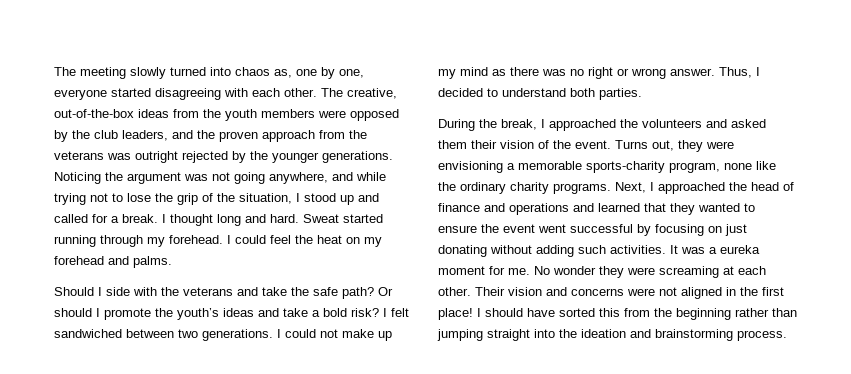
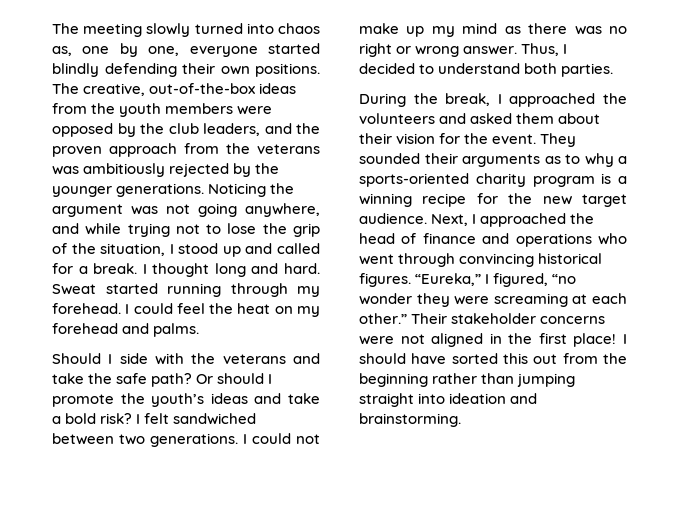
[155,88,317,100] disagreeing with each other. -> [52,63,320,77] blindly defending their own positions.
[135,151,178,163] outright -> [83,163,166,177] ambitiously
(467, 144) none -> [558,113,601,124] about
[538,140,549,149] of -> [439,133,461,144] for
[615,140,734,152] [438,161,776,173] [438,182,611,194] Turns out, they were envisioning a memorable sports-charity program, none like the ordinary charity programs. -> [540,133,577,147] [359,153,627,167] [359,173,627,187] [359,193,627,207] [359,213,427,224] They sounded their arguments as to why a sports-oriented charity program is a winning recipe for the new target audience.
[573,203,755,215] [438,224,747,236] [438,245,760,257] [438,266,550,275] and learned that they wanted to ensure the event went successful by focusing on just donating without adding such activities. It was a eureka moment for me. No -> [598,233,627,245] [359,253,603,267] [359,273,577,287] who went through convincing historical figures. “Eureka,” I figured, “no
[438,287,567,296] other. Their vision and -> [359,313,537,324] other.” Their stakeholder
(620, 312) none -> [533,354,558,364] out
[559,329,577,338] the -> (446, 398) none
[655,329,787,341] brainstorming process. -> [359,413,461,427] brainstorming.

